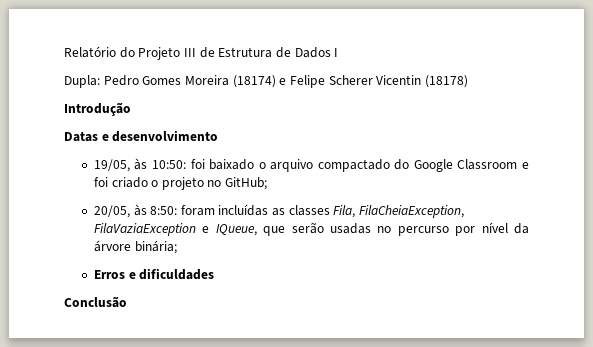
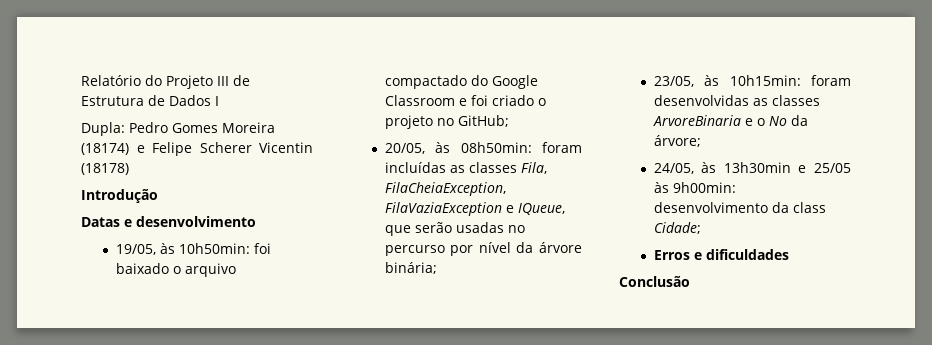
[151,160,186,169] 10:50: -> [178,243,250,254] 10h50min:
[150,206,178,215] 8:50: -> [460,142,532,153] 08h50min:
(177, 247) none -> [653,75,851,87] [653,95,820,106] [652,115,808,126] [653,135,701,147] [653,162,851,174] [653,182,736,193] [653,202,826,213] [653,222,701,234] // 23/05, às 10h15min: foram desenvolvidas as classes ArvoreBinaria e o No da árvore; // 24/05, às 13h30min e 25/05 às 9h00min: desenvolvimento da class Cidade;

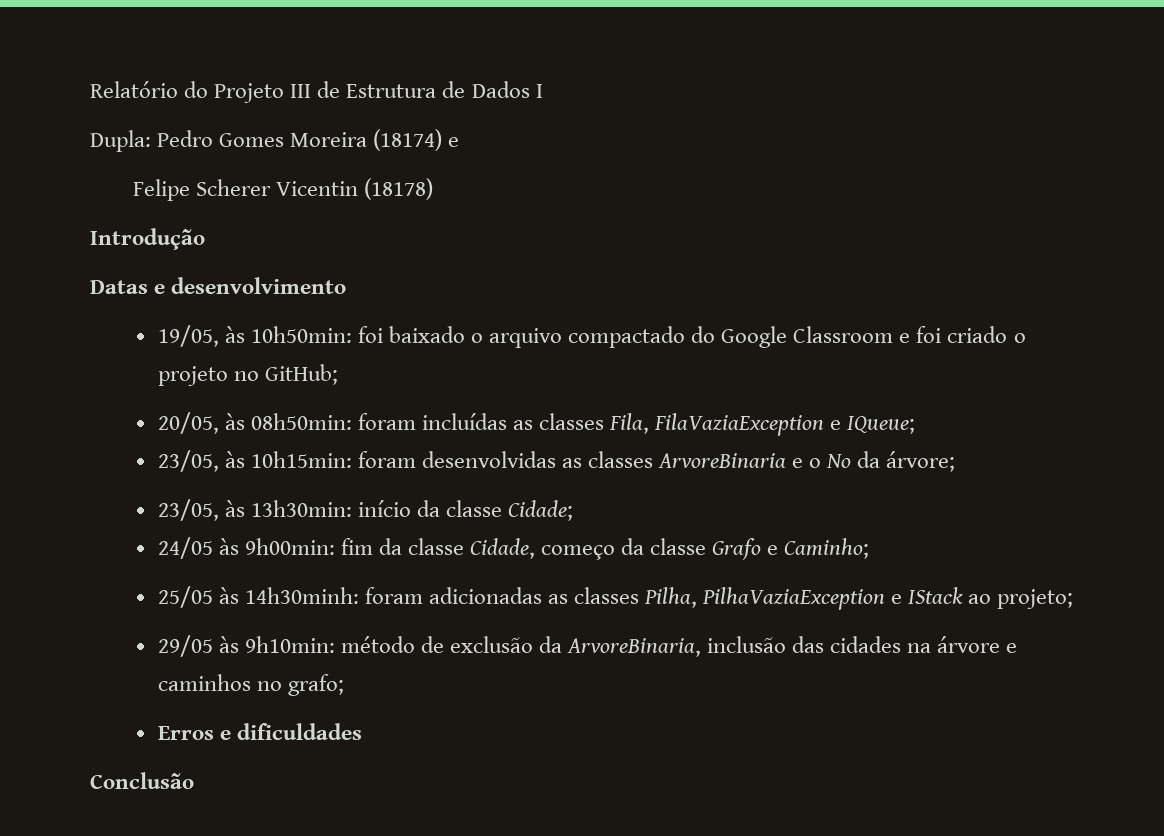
(145, 149) none -> (460, 142) //
[384,182,506,196] FilaCheiaException, -> (650, 423) none
[517,203,565,215] [384,222,525,236] [384,242,582,256] [384,262,437,274] IQueue, que serão usadas no percurso por nível da árvore binária; -> [847,416,916,434] IQueue;
[653,162,851,174] [653,182,736,193] [653,202,826,213] [653,222,701,234] 24/05, às 13h30min e 25/05 às 9h00min: desenvolvimento da class Cidade; -> [157,499,573,521] [157,537,870,560] [157,586,1074,610] [157,635,1018,657] [157,674,344,696] 23/05, às 13h30min: início da classe Cidade; // 24/05 às 9h00min: fim da classe Cidade, começo da classe Grafo e Caminho; // 25/05 às 14h30minh: foram adicionadas as classes Pilha, PilhaVaziaException e IStack ao projeto; // 29/05 às 9h10min: método de exclusão da ArvoreBinaria, inclusão das cidades na árvore e caminhos no grafo;

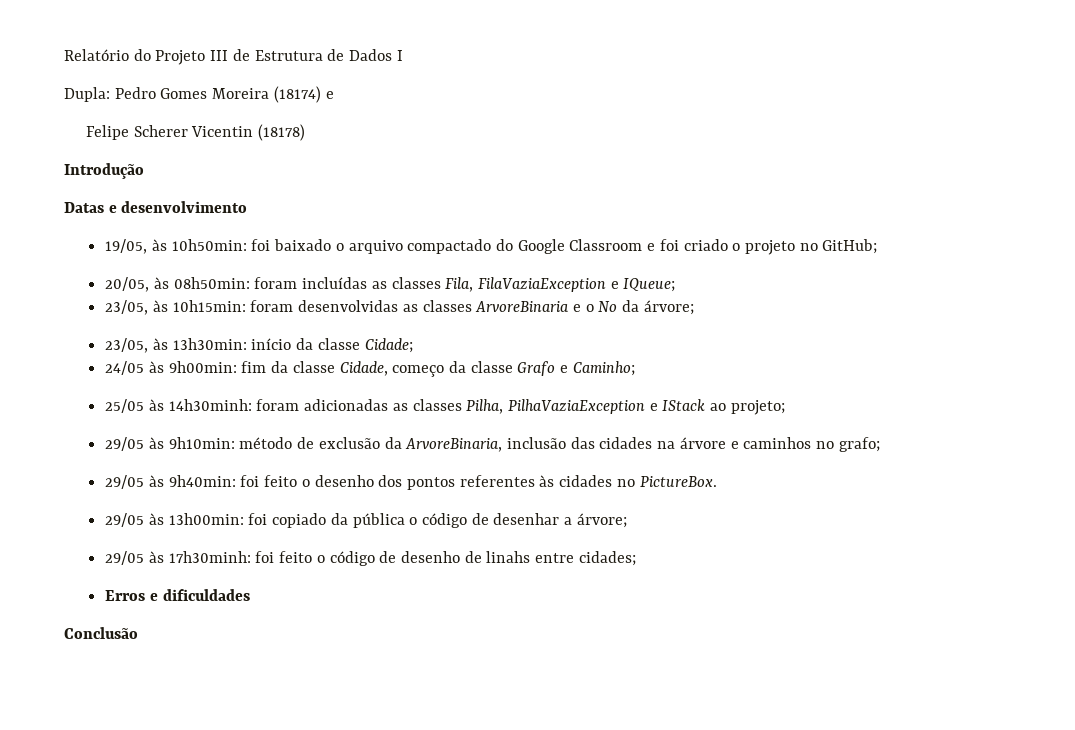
(344, 685) none -> [105,475,717,490] [105,513,627,528] [105,551,636,566] // 29/05 às 9h40min: foi feito o desenho dos pontos referentes às cidades no PictureBox. // 29/05 às 13h00min: foi copiado da pública o código de desenhar a árvore; // 29/05 às 17h30minh: foi feito o código de desenho de linahs entre cidades;

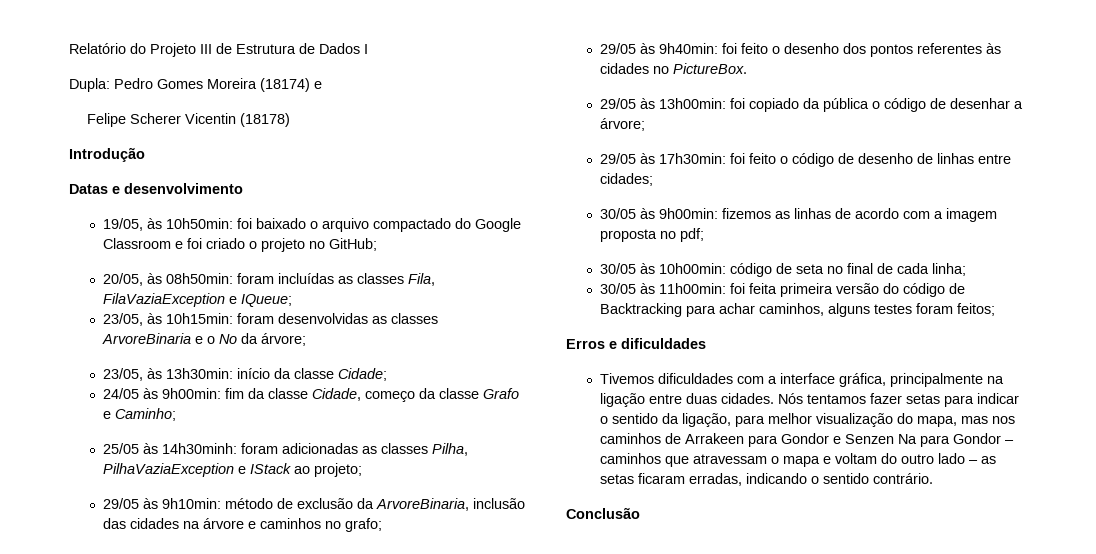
[168,551,251,563] 17h30minh: -> [659,153,727,164] 17h30min:
[486,551,531,563] linahs -> [937,153,975,164] linhas
[105,589,250,601] Erros e dificuldades -> [600,208,998,222] [600,228,705,242] [600,263,967,277] [600,283,966,297] [600,303,996,317] [566,338,706,349] [600,373,1005,387] [600,393,1020,407] [600,413,1016,427] [600,433,1015,447] [600,453,997,467] [600,473,934,486] 30/05 às 9h00min: fizemos as linhas de acordo com a imagem proposta no pdf; // 30/05 às 10h00min: código de seta no final de cada linha; // 30/05 às 11h00min: foi feita primeira versão do código de Backtracking para achar caminhos, alguns testes foram feitos; // Erros e dificuldades // Tivemos dificuldades com a interface gráfica, principalmente na ligação entre duas cidades. Nós tentamos fazer setas para indicar o sentido da ligação, para melhor visualização do mapa, mas nos caminhos de Arrakeen para Gondor e Senzen Na para Gondor – caminhos que atravessam o mapa e voltam do outro lado – as setas ficaram erradas, indicando o sentido contrário.

